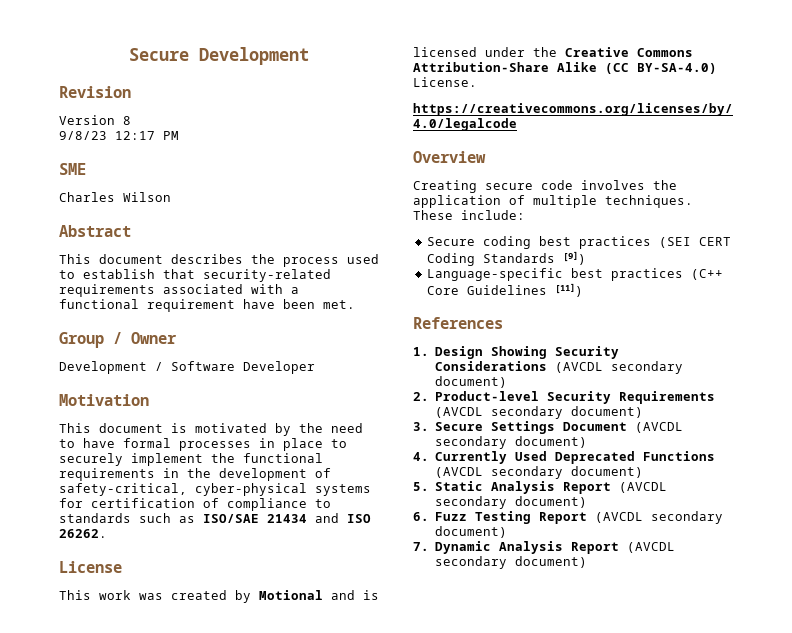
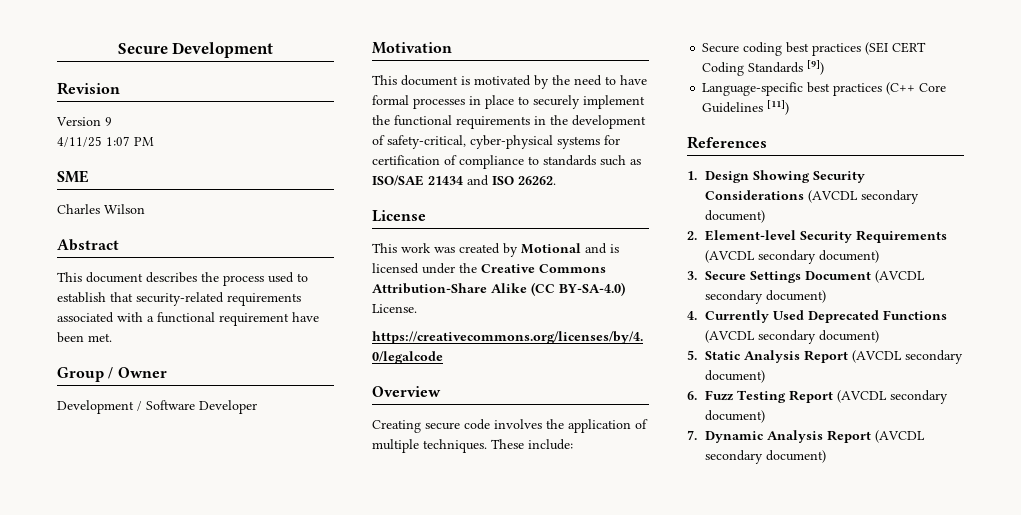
[123,116,131,125] [59,131,155,140] 8 // 9/8/23 12:17 -> [105,117,112,126] [57,136,130,147] 9 // 4/11/25 1:07
[435,391,540,401] Product-level -> [705,230,797,241] Element-level

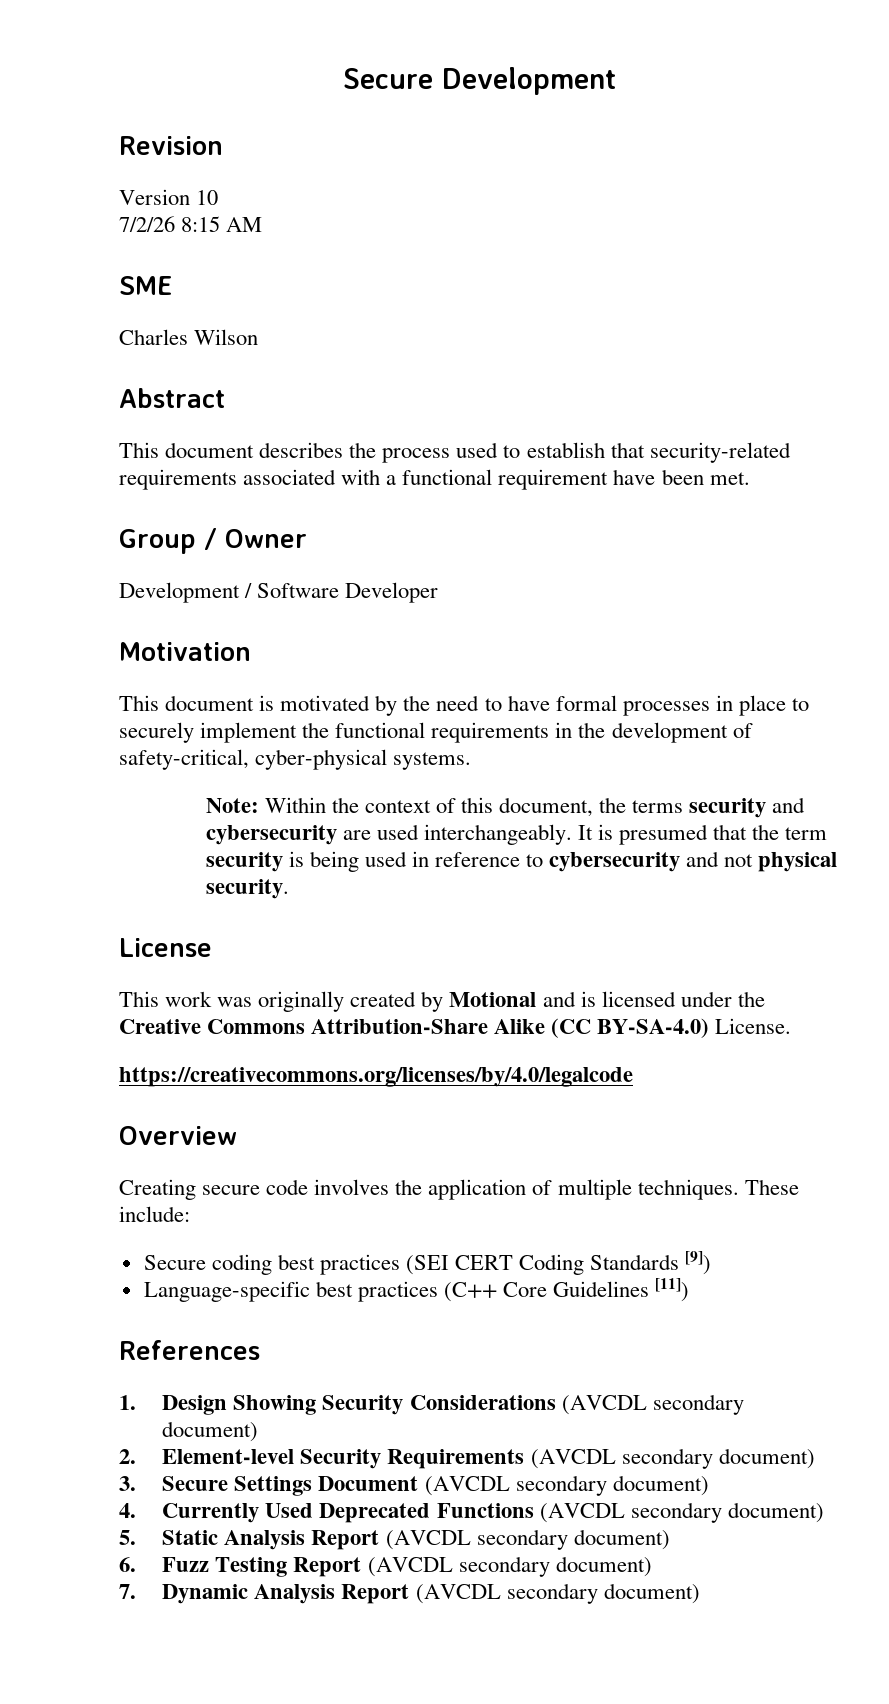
[105,117,112,126] [57,136,154,147] 9 // 4/11/25 1:07 PM -> [196,190,219,205] [119,216,263,232] 10 // 7/2/26 8:15 AM
[557,135,620,149] [372,155,641,169] [372,175,556,186] systems for certification of compliance to standards such as ISO/SAE 21434 and ISO 26262. -> [393,752,472,770] [205,797,806,818] [205,824,828,845] [205,851,838,872] [205,879,289,899] systems. // Note: Within the context of this document, the terms security and cybersecurity are used interchangeably. It is presumed that the term security is being used in reference to cybersecurity and not physical security.
(455, 250) none -> [258,991,345,1012] originally

